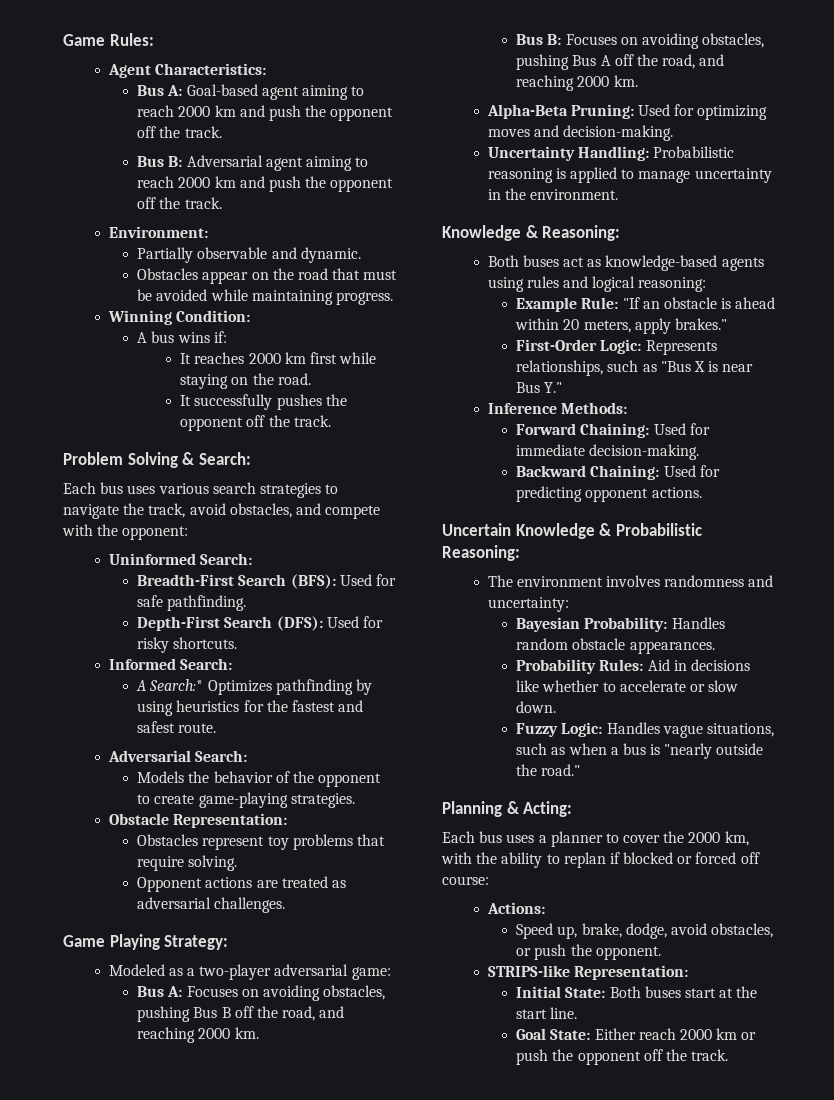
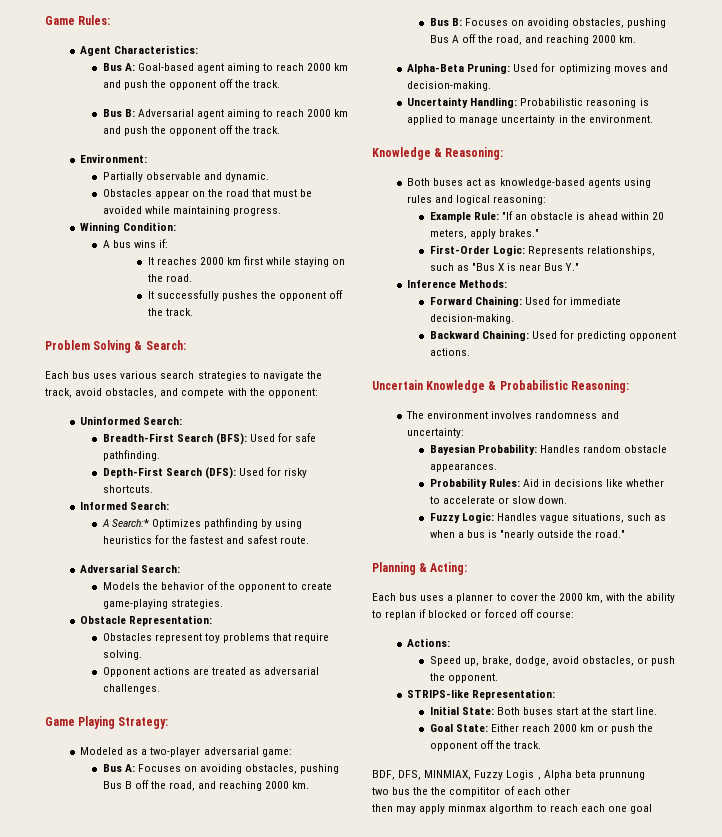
(729, 1055) none -> [372,770,645,780] [372,786,570,797] [372,804,652,814] // BDF, DFS, MINMIAX, Fuzzy Logis , Alpha beta prunnung // two bus the the compititor of each other // then may apply minmax algorthm to reach each one goal

